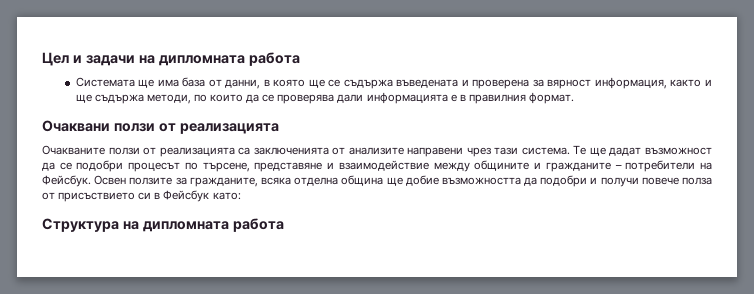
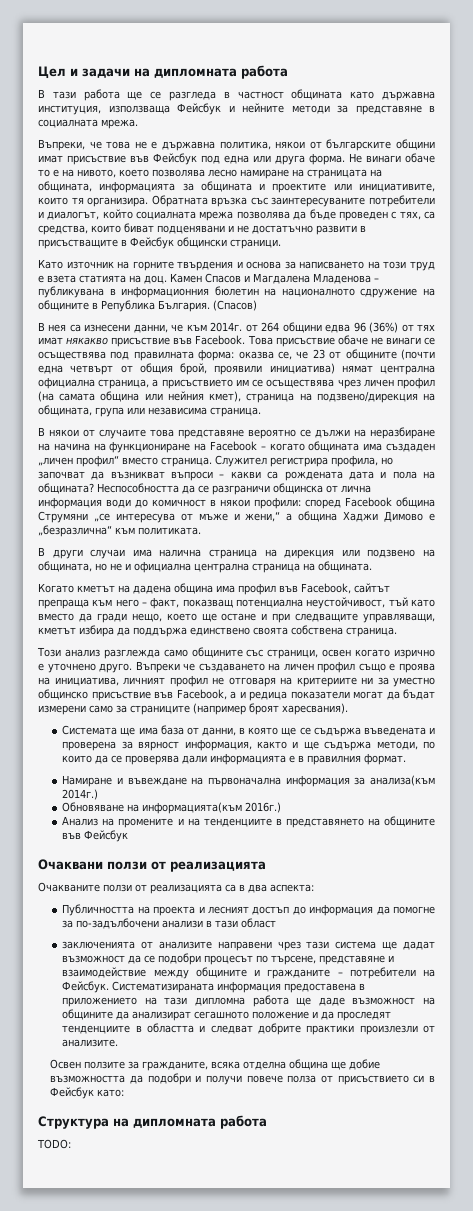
(300, 59) none -> [38,89,436,101] [38,103,435,115] [38,119,138,129] [38,139,436,151] [38,153,435,165] [38,169,382,179] [38,181,435,193] [38,195,435,207] [38,209,436,221] [38,223,366,235] [38,237,281,249] [38,259,435,271] [38,273,379,284] [38,286,435,298] [38,300,257,312] [38,322,435,333] [38,335,436,347] [38,349,435,361] [38,363,435,375] [38,377,436,389] [38,391,436,403] [38,405,261,417] [38,427,435,439] [38,441,436,453] [38,455,393,467] [38,471,436,481] [38,483,371,495] [38,497,435,509] [38,511,436,523] [38,525,201,537] [38,547,435,559] [38,561,372,573] [38,583,390,595] [38,597,435,609] [38,613,435,623] [38,625,397,637] [37,647,436,659] [38,661,435,673] [38,675,435,687] [38,689,435,701] [38,703,348,715] // В тази работа ще се разгледа в частност общината като държавна институция, използваща Фейсбук и нейните методи за представяне в социалната мрежа. // Въпреки, че това не е държавна политика, някои от българските общини имат присъствие във Фейсбук под една или друга форма. Не винаги обаче то е на нивото, което позволява лесно намиране на страницата на общината, информацията за общината и проектите или инициативите, които тя организира. Обратната връзка със заинтересуваните потребители и диалогът, който социалната мрежа позволява да бъде проведен с тях, са средства, които биват подценявани и не достатъчно развити в присъстващите в Фейсбук общински страници. // Като източник на горните твърдения и основа за написването на този труд е взета статията на доц. Камен Спасов и Магдалена Младенова – публикувана в информационния бюлетин на националното сдружение на общините в Република България. (Спасов) // В нея са изнесени данни, че към 2014г. от 264 общини едва 96 (36%) от тях имат някакво присъствие във Facebook. Това присъствие обаче не винаги се осъществява под правилната форма: оказва се, че 23 от общините (почти една четвърт от общия брой, проявили инициатива) нямат централна официална страница, а присъствието им се осъществява чрез личен профил (на самата община или нейния кмет), страница на подзвено/дирекция на общината, група или независима страница. // В някои от случаите това представяне вероятно се дължи на неразбиране на начина на функциониране на Facebook – когато общината има създаден „личен профил“ вместо страница. Служител регистрира профила, но започват да възникват въпроси – какви са рождената дата и пола на общината? Неспособността да се разграничи общинска от лична информация води до комичност в някои профили: според Facebook община Струмяни „се интересува от мъже и жени,“ а община Хаджи Димово е „безразлична“ към политиката. // В други случаи има налична страница на дирекция или подзвено на общината, но не и официална централна страница на общината. // Когато кметът на дадена община има профил във Facebook, сайтът препраща към него – факт, показващ потенциална неустойчивост, тъй като вместо да гради нещо, което ще остане и при следващите управляващи, кметът избира да поддържа единствено своята собствена страница. // Този анализ разглежда само общините със страници, освен когато изрично е уточнено друго. Въпреки че създаването на личен профил също е проява на инициатива, личният профил не отговаря на критериите ни за уместно общинско присъствие във Facebook, а и редица показатели могат да бъдат измерени само за страниците (например броят харесвания).
(574, 98) none -> [62,775,435,787] [62,789,99,800] [62,802,282,814] [62,816,435,828] [62,830,129,842] // Намиране и въвеждане на първоначална информация за анализа(към 2014г.) // Обновяване на информацията(към 2016г.) // Анализ на промените и на тенденциите в представянето на общините във Фейсбук
(251, 151) none -> [239,884,314,893] [62,904,436,916] [62,918,277,929] в два аспекта: // Публичността на проекта и лесният достъп до информация да помогне за по-задълбочени анализи в тази област //
[521,145,587,155] система. Те -> [335,941,377,949] система
(91, 181) none -> [112,981,366,993] [62,995,435,1007] [62,1009,392,1021] [62,1023,436,1035] [62,1039,119,1047] Систематизираната информация предоставена в приложението на тази дипломна работа ще даде възможност на общините да анализират сегашното положение и да проследят тенденциите в областта и следват добрите практики произлезли от анализите. //
(284, 225) none -> [37,1139,71,1149] // TODO:

